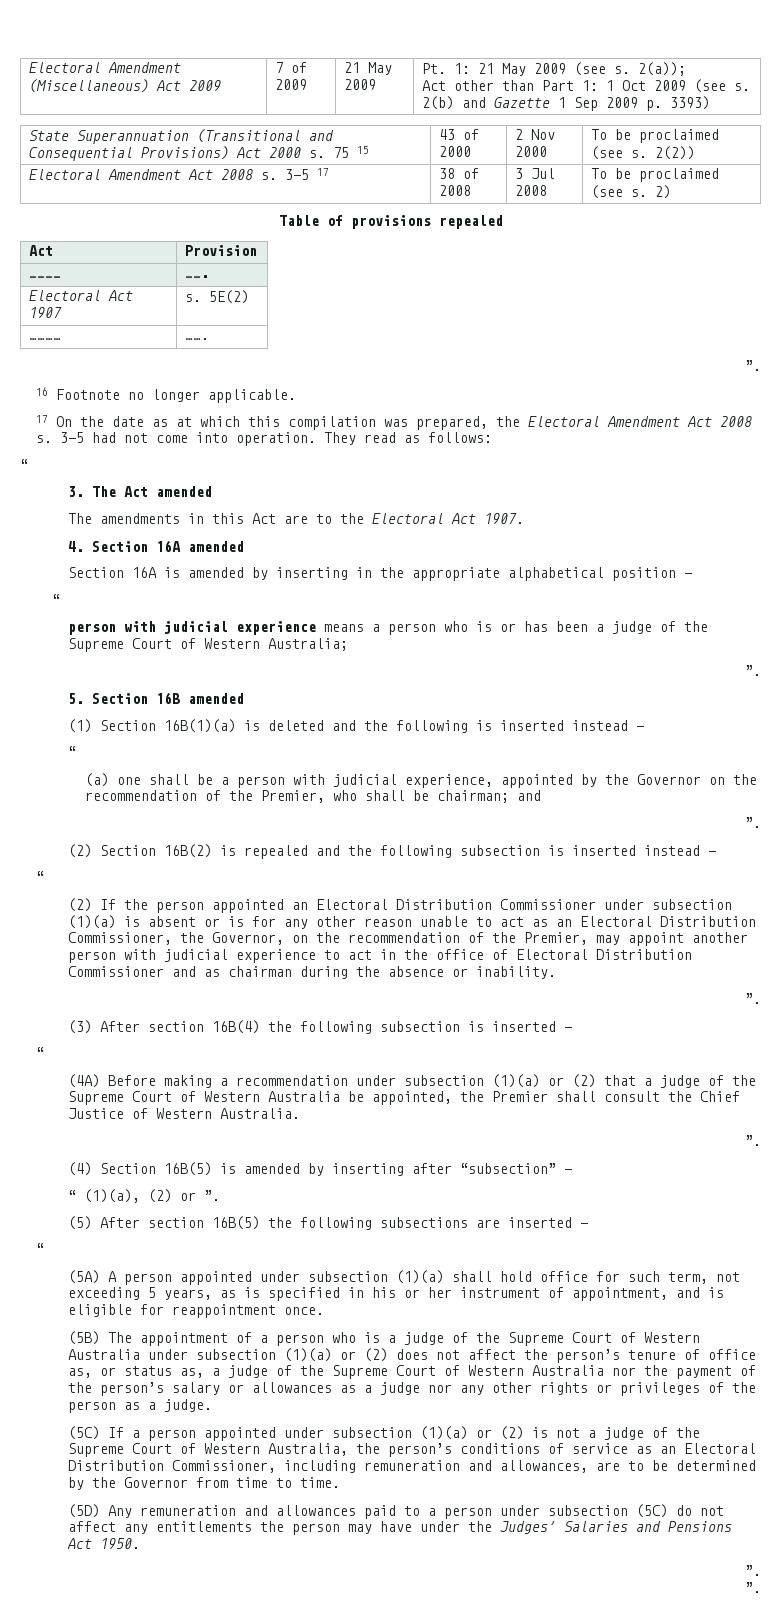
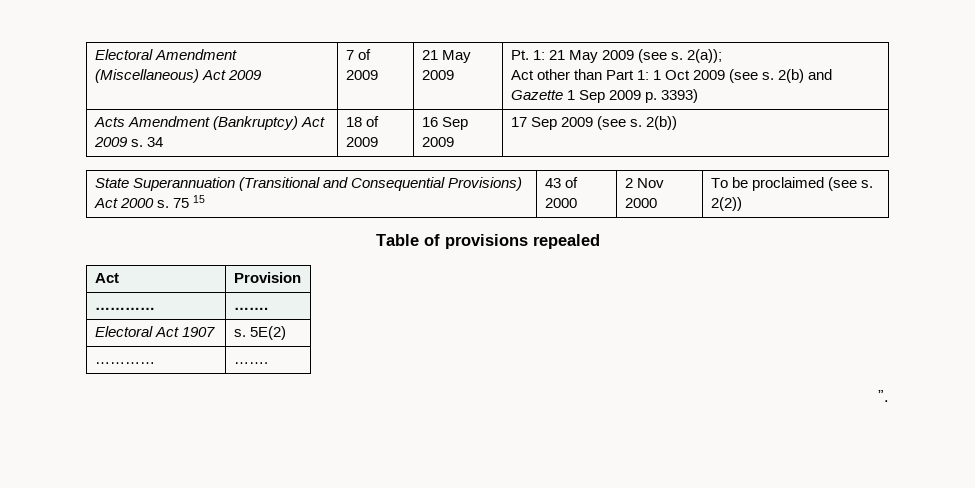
(711, 103) none -> [93,116,325,130] [93,137,163,147] [345,116,379,127] [345,137,378,147] [421,117,468,130] [421,137,454,147] [510,116,677,130] // Acts Amendment (Bankruptcy) Act 2009 s. 34 | 18 of 2009 | 16 Sep 2009 | 17 Sep 2009 (see s. 2(b))
[29,168,330,180] [439,168,480,179] [439,185,472,196] [515,168,556,179] [515,185,548,196] [591,168,720,182] [591,185,672,199] // Electoral Amendment Act 2008 s. 3-5 17 | 38 of 2008 | 3 Jul 2008 | To be proclaimed (see s. 2) -> (742, 204) none
[36,387,297,403] [36,415,753,430] [36,432,493,446] [20,459,28,470] [68,486,213,497] [68,513,525,525] [68,540,245,552] [68,567,693,581] [52,594,61,605] [68,621,709,635] [68,638,349,652] [745,665,761,676] [68,692,245,704] [68,719,645,733] [68,746,77,757] [84,773,757,788] [84,790,541,803] [745,817,761,828] [68,844,717,859] [36,871,45,882] [68,898,733,913] [68,915,757,929] [68,932,749,946] [68,949,693,963] [68,966,557,979] [745,993,761,1004] [68,1020,573,1034] [36,1047,45,1058] [68,1074,757,1088] [68,1091,741,1105] [68,1108,301,1119] [745,1135,761,1146] [68,1162,573,1176] [68,1189,221,1203] [68,1216,589,1230] [36,1243,45,1254] [68,1270,741,1285] [68,1287,725,1301] [68,1304,325,1318] [68,1331,701,1346] [68,1348,757,1363] [68,1365,757,1379] [68,1382,757,1396] [68,1399,213,1413] [68,1426,701,1441] [68,1443,757,1457] [68,1460,757,1473] [68,1477,341,1490] [68,1504,725,1519] [68,1521,733,1535] [67,1538,141,1550] [745,1565,761,1576] [745,1582,761,1593] // 16 Footnote no longer applicable. // 17 On the date as at which this compilation was prepared, the Electoral Amendment Act 2008 s. 3-5 had not come into operation. They read as follows: // “ // 3. The Act amended // The amendments in this Act are to the Electoral Act 1907. // 4. Section 16A amended // Section 16A is amended by inserting in the appropriate alphabetical position — // “ // person with judicial experience means a person who is or has been a judge of the Supreme Court of Western Australia; // ”. // 5. Section 16B amended // (1) Section 16B(1)(a) is deleted and the following is inserted instead — // “ // (a) one shall be a person with judicial experience, appointed by the Governor on the recommendation of the Premier, who shall be chairman; and // ”. // (2) Section 16B(2) is repealed and the following subsection is inserted instead — // “ // (2) If the person appointed an Electoral Distribution Commissioner under subsection (1)(a) is absent or is for any other reason unable to act as an Electoral Distribution Commissioner, the Governor, on the recommendation of the Premier, may appoint another person with judicial experience to act in the office of Electoral Distribution Commissioner and as chairman during the absence or inability. // ”. // (3) After section 16B(4) the following subsection is inserted — // “ // (4A) Before making a recommendation under subsection (1)(a) or (2) that a judge of the Supreme Court of Western Australia be appointed, the Premier shall consult the Chief Justice of Western Australia. // ”. // (4) Section 16B(5) is amended by inserting after “subsection” — // “ (1)(a), (2) or ”. // (5) After section 16B(5) the following subsections are inserted — // “ // (5A) A person appointed under subsection (1)(a) shall hold office for such term, not exceeding 5 years, as is specified in his or her instrument of appointment, and is eligible for reappointment once. // (5B) The appointment of a person who is a judge of the Supreme Court of Western Australia under subsection (1)(a) or (2) does not affect the person’s tenure of office as, or status as, a judge of the Supreme Court of Western Australia nor the payment of the person’s salary or allowances as a judge nor any other rights or privileges of the person as a judge. // (5C) If a person appointed under subsection (1)(a) or (2) is not a judge of the Supreme Court of Western Australia, the person’s conditions of service as an Electoral Distribution Commissioner, including remuneration and allowances, are to be determined by the Governor from time to time. // (5D) Any remuneration and allowances paid to a person under subsection (5C) do not affect any entitlements the person may have under the Judges’ Salaries and Pensions Act 1950. // ”. // ”. -> (889, 396) none

